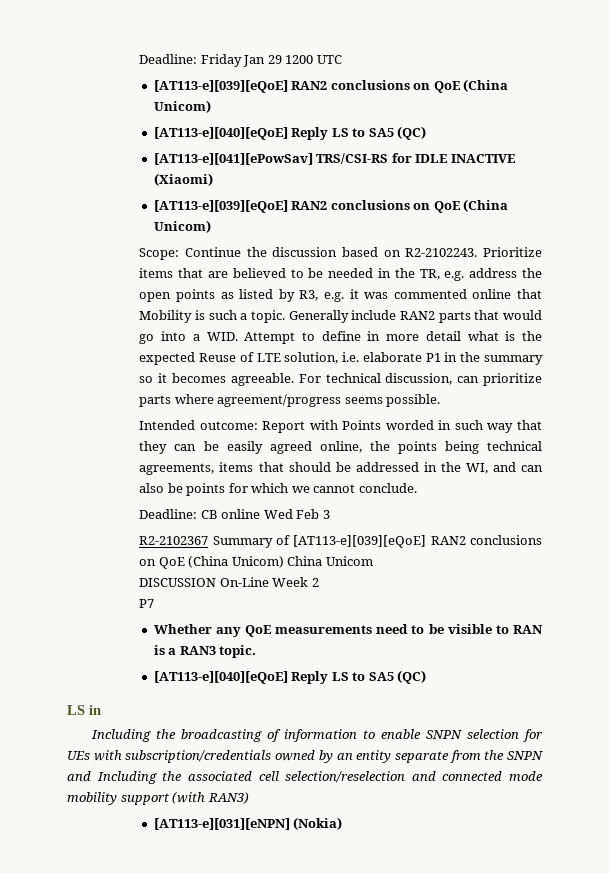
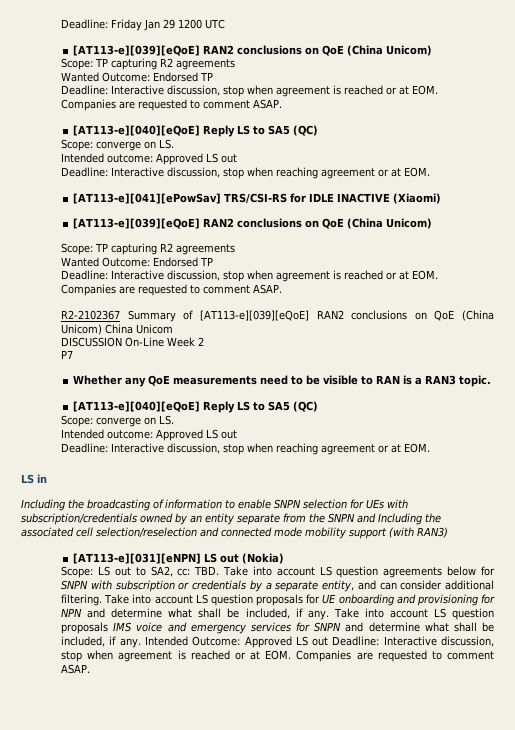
[153,126,427,140] // [AT113-e][040][eQoE] Reply LS to SA5 (QC) -> [61,58,236,70] [61,72,214,82] [61,85,439,97] [61,99,283,111] [73,125,319,137] [61,139,175,151] [61,153,238,165] [61,167,431,179] // Scope: TP capturing R2 agreements // Wanted Outcome: Endorsed TP // Deadline: Interactive discussion, stop when agreement is reached or at EOM. Companies are requested to comment ASAP. // [AT113-e][040][eQoE] Reply LS to SA5 (QC) // Scope: converge on LS. // Intended outcome: Approved LS out // Deadline: Interactive discussion, stop when reaching agreement or at EOM.
[185,247,542,257] [139,268,543,281] [139,289,542,302] [139,310,543,323] [139,331,542,344] [139,352,543,365] [139,373,543,386] [139,394,441,407] [139,420,542,433] [139,441,543,454] [139,462,543,475] [139,483,417,496] [139,509,330,519] Continue the discussion based on R2-2102243. Prioritize items that are believed to be needed in the TR, e.g. address the open points as listed by R3, e.g. it was commented online that Mobility is such a topic. Generally include RAN2 parts that would go into a WID. Attempt to define in more detail what is the expected Reuse of LTE solution, i.e. elaborate P1 in the summary so it becomes agreeable. For technical discussion, can prioritize parts where agreement/progress seems possible. // Intended outcome: Report with Points worded in such way that they can be easily agreed online, the points being technical agreements, items that should be addressed in the WI, and can also be points for which we cannot conclude. // Deadline: CB online Wed Feb 3 -> [95,243,236,255] [61,257,214,267] [61,270,439,282] [61,284,283,296] TP capturing R2 agreements // Wanted Outcome: Endorsed TP // Deadline: Interactive discussion, stop when agreement is reached or at EOM. Companies are requested to comment ASAP.
(427, 677) none -> [61,415,175,427] [61,429,238,441] [61,443,431,455] // Scope: converge on LS. // Intended outcome: Approved LS out // Deadline: Interactive discussion, stop when reaching agreement or at EOM.
(290, 824) none -> [204,553,240,563] LS out
(343, 823) none -> [61,566,495,578] [61,580,495,592] [61,594,496,606] [61,608,494,620] [61,622,494,634] [61,636,494,648] [61,650,494,662] [61,664,91,674] // Scope: LS out to SA2, cc: TBD. Take into account LS question agreements below for SNPN with subscription or credentials by a separate entity, and can consider additional filtering. Take into account LS question proposals for UE onboarding and provisioning for NPN and determine what shall be included, if any. Take into account LS question proposals IMS voice and emergency services for SNPN and determine what shall be included, if any. Intended Outcome: Approved LS out Deadline: Interactive discussion, stop when agreement is reached or at EOM. Companies are requested to comment ASAP.

